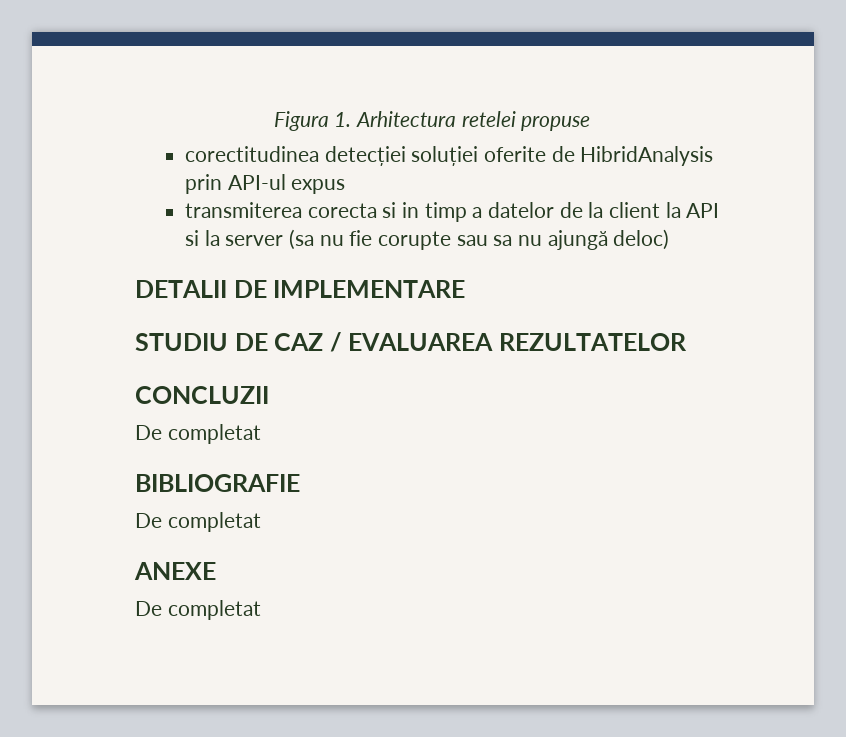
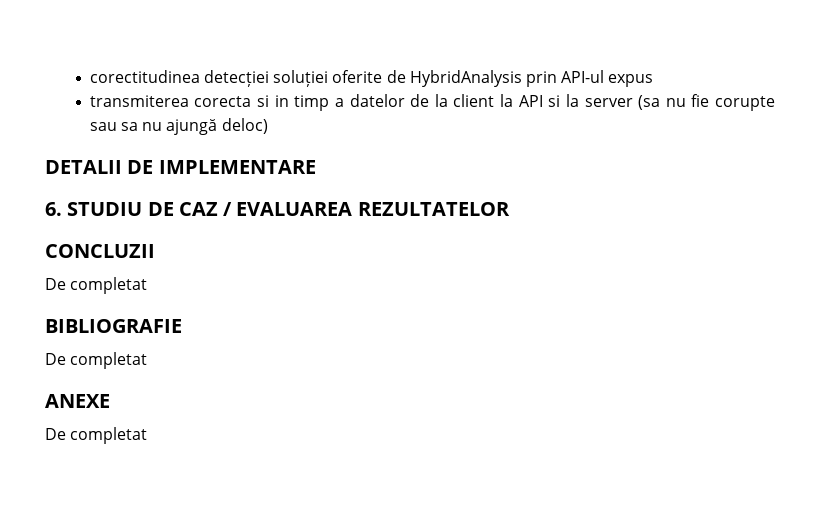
[273,111,591,131] Figura 1. Arhitectura retelei propuse // -> (89, 76) none
[580,146,714,166] HibridAnalysis -> [409,70,522,87] HybridAnalysis
(466, 289) none -> [45,202,62,216] 6.

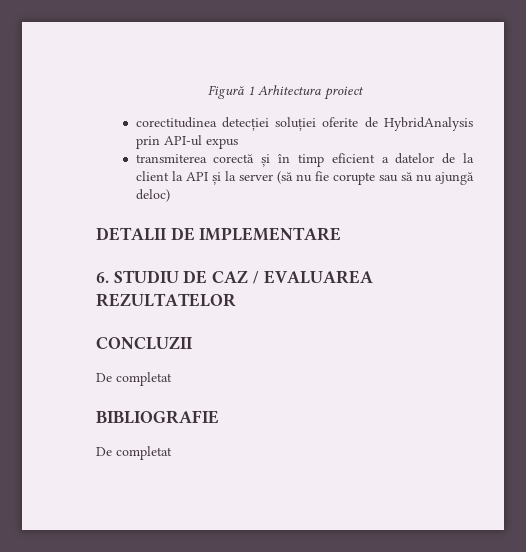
(89, 76) none -> [207,85,364,100] Figură 1 Arhitectura proiect //
[194,95,330,111] corecta si in timp -> [213,153,375,167] corectă și în timp eficient
[548,95,561,107] si -> [211,172,221,185] și
[638,95,661,110] (sa -> [276,171,293,184] (să
[121,122,139,131] sa -> [400,172,413,181] să
[45,394,110,408] [45,427,148,444] // ANEXE // De completat -> (172, 453) none

